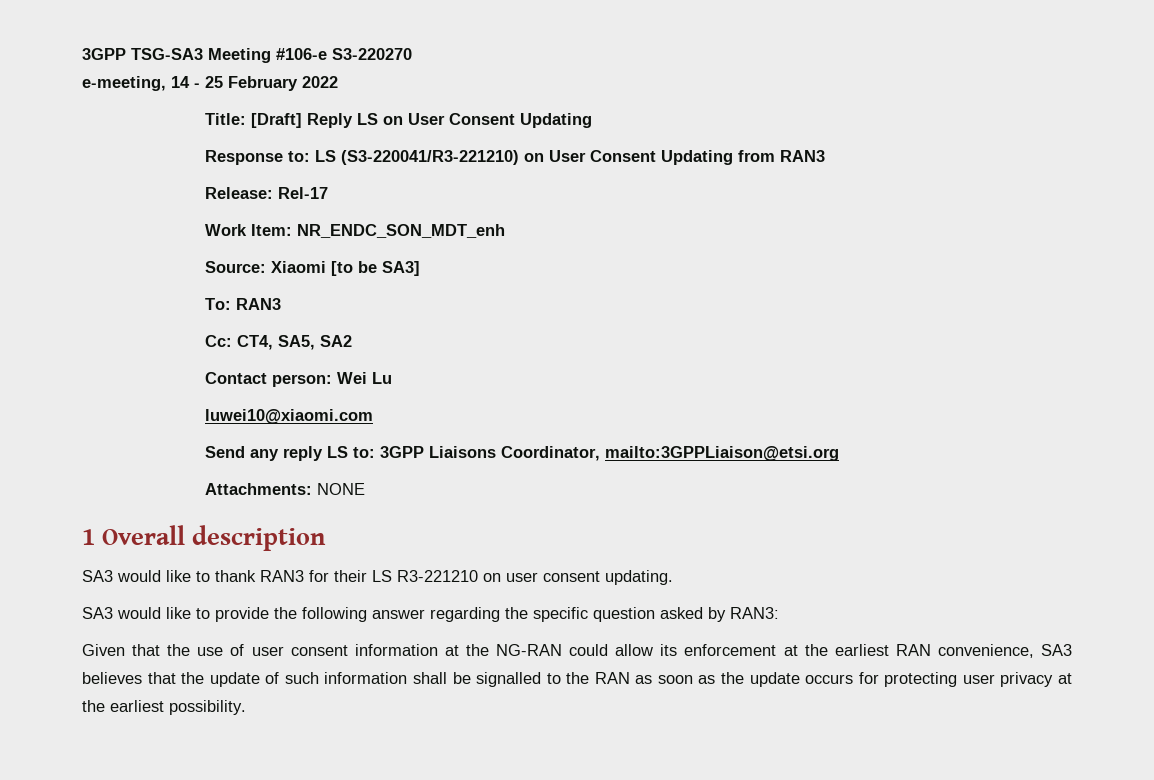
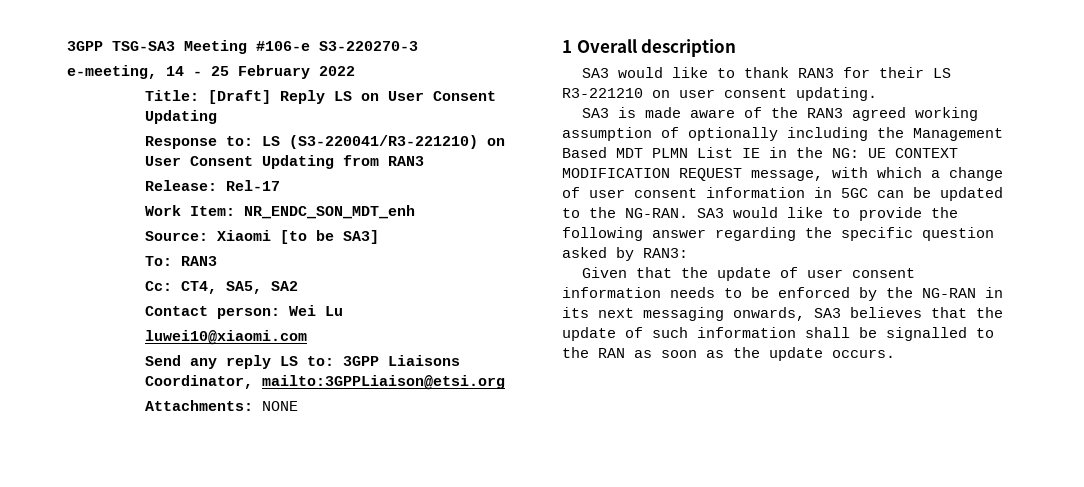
[332,48,412,60] S3-220270 -> [319,41,418,51] S3-220270-3
(113, 613) none -> [618,107,979,121] [562,127,1003,141] [562,147,958,158] [562,167,1003,181] [562,187,1003,201] [562,207,724,218] is made aware of the RAN3 agreed working assumption of optionally including the Management Based MDT PLMN List IE in the NG: UE CONTEXT MODIFICATION REQUEST message, with which a change of user consent information in 5GC can be updated to the NG-RAN. SA3
[197,644,1034,658] use of user consent information at the NG-RAN could allow its enforcement at the earliest RAN convenience, -> [717,267,916,281] [562,287,1003,301] [562,307,805,321] update of user consent information needs to be enforced by the NG-RAN in its next messaging onwards,
[805,672,1073,687] [82,700,246,715] occurs for protecting user privacy at the earliest possibility. -> [832,349,895,358] occurs.

